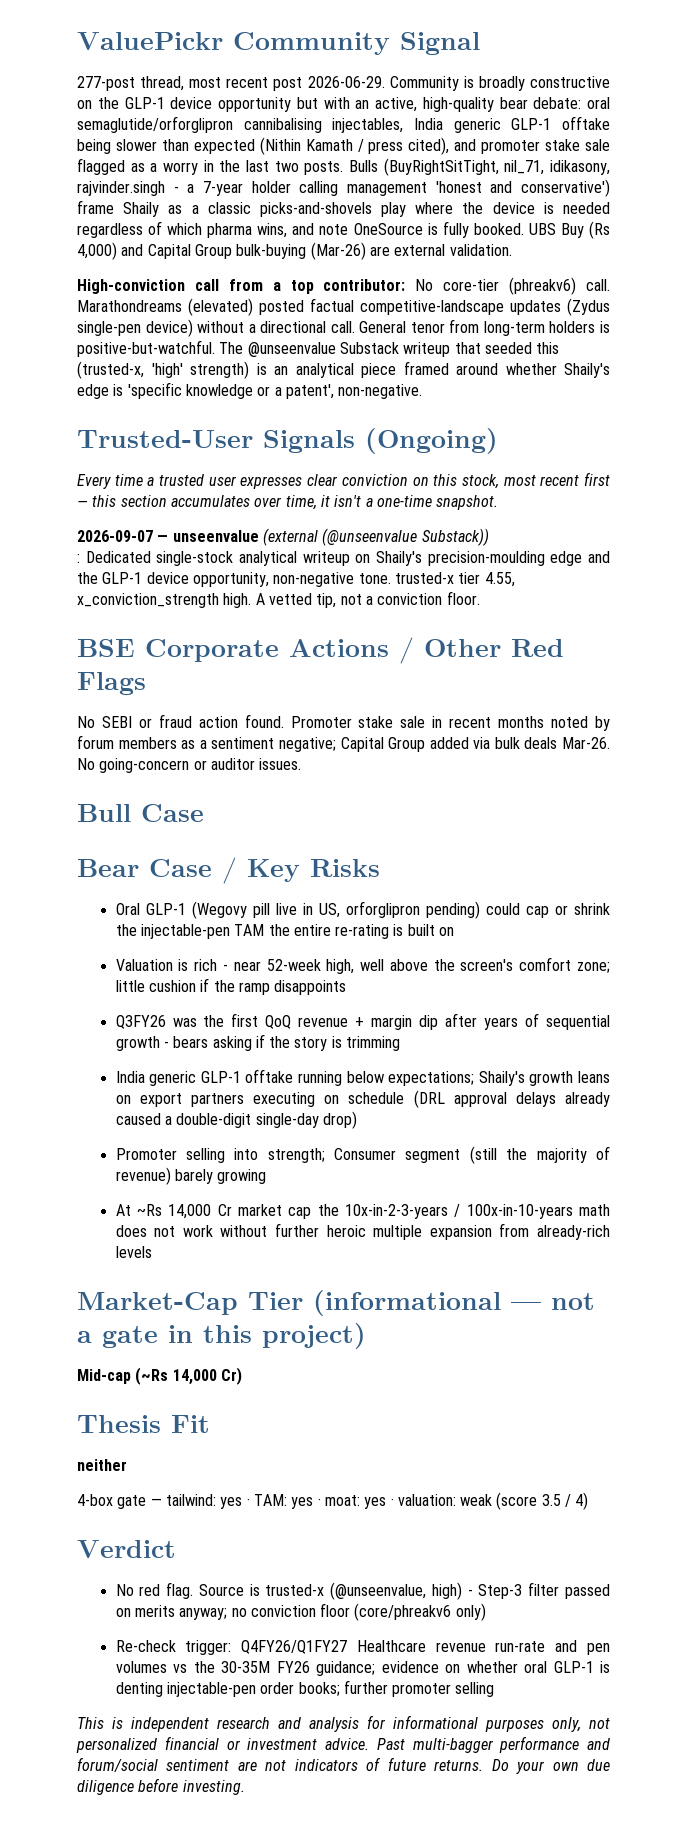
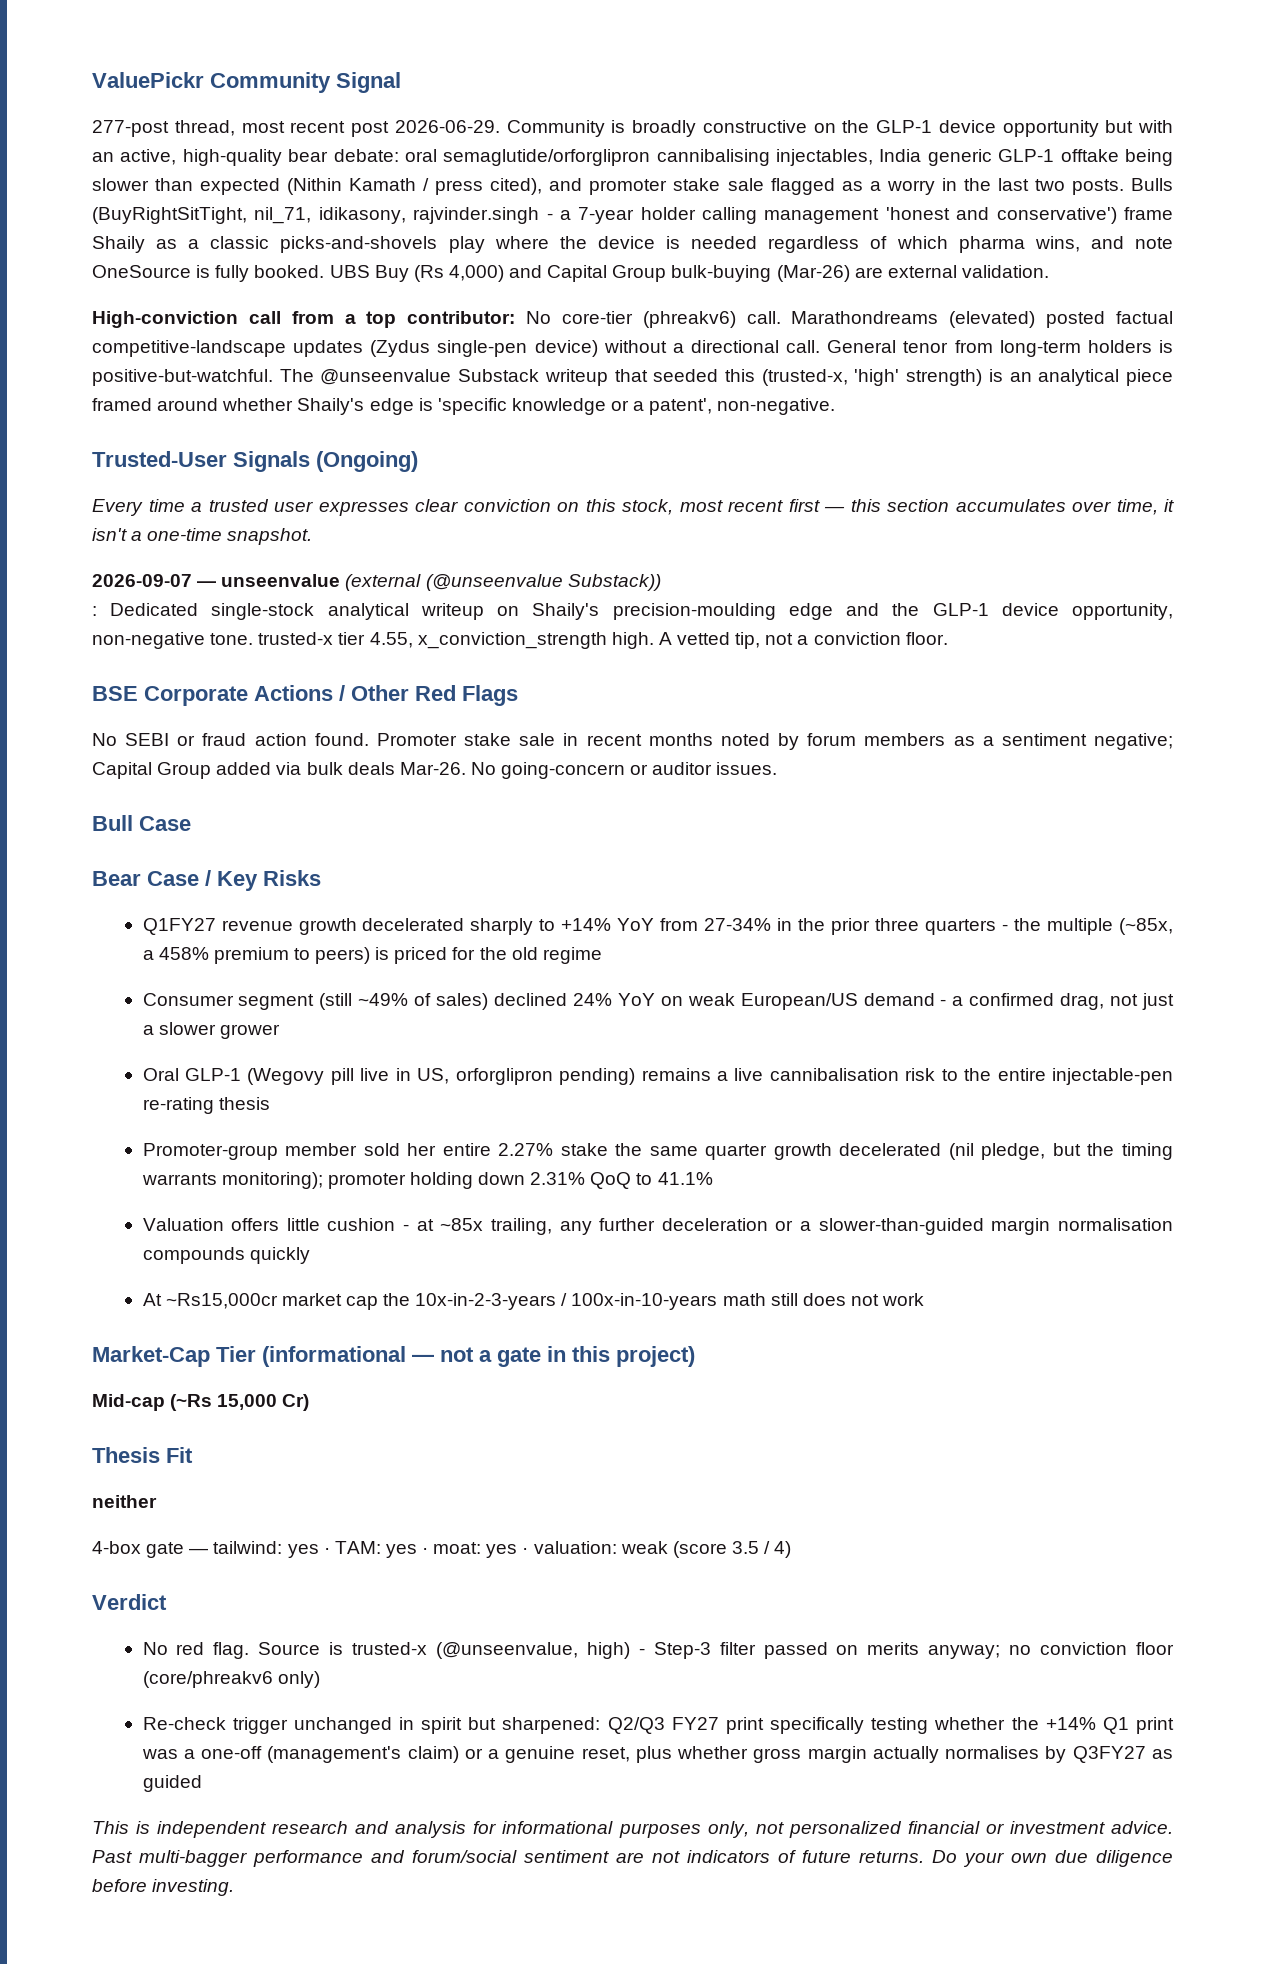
(380, 868) none -> [142,918,1173,935] [142,947,602,964] [142,993,1175,1010] [142,1022,280,1039] // Q1FY27 revenue growth decelerated sharply to +14% YoY from 27-34% in the prior three quarters - the multiple (~85x, a 458% premium to peers) is priced for the old regime // Consumer segment (still ~49% of sales) declined 24% YoY on weak European/US demand - a confirmed drag, not just a slower grower
[485,903,610,918] [115,924,455,939] [115,957,610,974] [115,978,347,995] [115,1013,611,1030] [115,1034,401,1051] [115,1069,611,1086] [115,1090,610,1108] [115,1111,357,1129] [115,1146,610,1164] [115,1167,267,1185] [115,1204,232,1219] could cap or shrink the injectable-pen TAM the entire re-rating is built on // Valuation is rich - near 52-week high, well above the screen's comfort zone; little cushion if the ramp disappoints // Q3FY26 was the first QoQ revenue + margin dip after years of sequential growth - bears asking if the story is trimming // India generic GLP-1 offtake running below expectations; Shaily's growth leans on export partners executing on schedule (DRL approval delays already caused a double-digit single-day drop) // Promoter selling into strength; Consumer segment (still the majority of revenue) barely growing // At ~Rs 14,000 Cr -> [641,1068,1173,1085] [142,1097,270,1114] [142,1143,1173,1160] [141,1172,713,1189] [142,1218,1173,1235] [142,1247,310,1264] [142,1293,278,1309] remains a live cannibalisation risk to the entire injectable-pen re-rating thesis // Promoter-group member sold her entire 2.27% stake the same quarter growth decelerated (nil pledge, but the timing warrants monitoring); promoter holding down 2.31% QoQ to 41.1% // Valuation offers little cushion - at ~85x trailing, any further deceleration or a slower-than-guided margin normalisation compounds quickly // At ~Rs15,000cr
(610, 1210) none -> [770,1293,798,1306] still
[220,1223,611,1240] [115,1246,152,1258] without further heroic multiple expansion from already-rich levels -> (925, 1299) none
[172,1369,217,1385] 14,000 -> [217,1394,278,1410] 15,000
[185,1640,610,1655] [115,1661,611,1676] [115,1680,495,1697] trigger: Q4FY26/Q1FY27 Healthcare revenue run-rate and pen volumes vs the 30-35M FY26 guidance; evidence on whether oral GLP-1 is denting injectable-pen order books; further promoter selling -> [232,1717,1174,1734] [141,1746,1174,1763] [142,1775,202,1792] trigger unchanged in spirit but sharpened: Q2/Q3 FY27 print specifically testing whether the +14% Q1 print was a one-off (management's claim) or a genuine reset, plus whether gross margin actually normalises by Q3FY27 as guided

